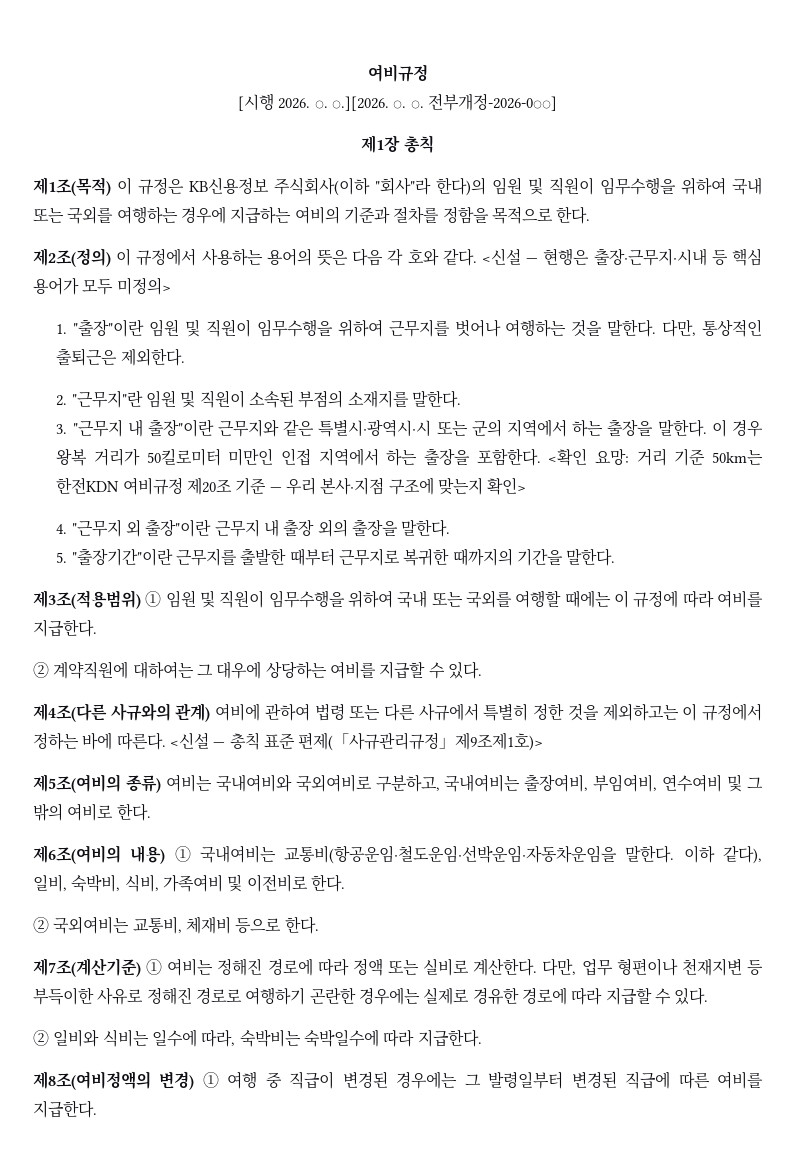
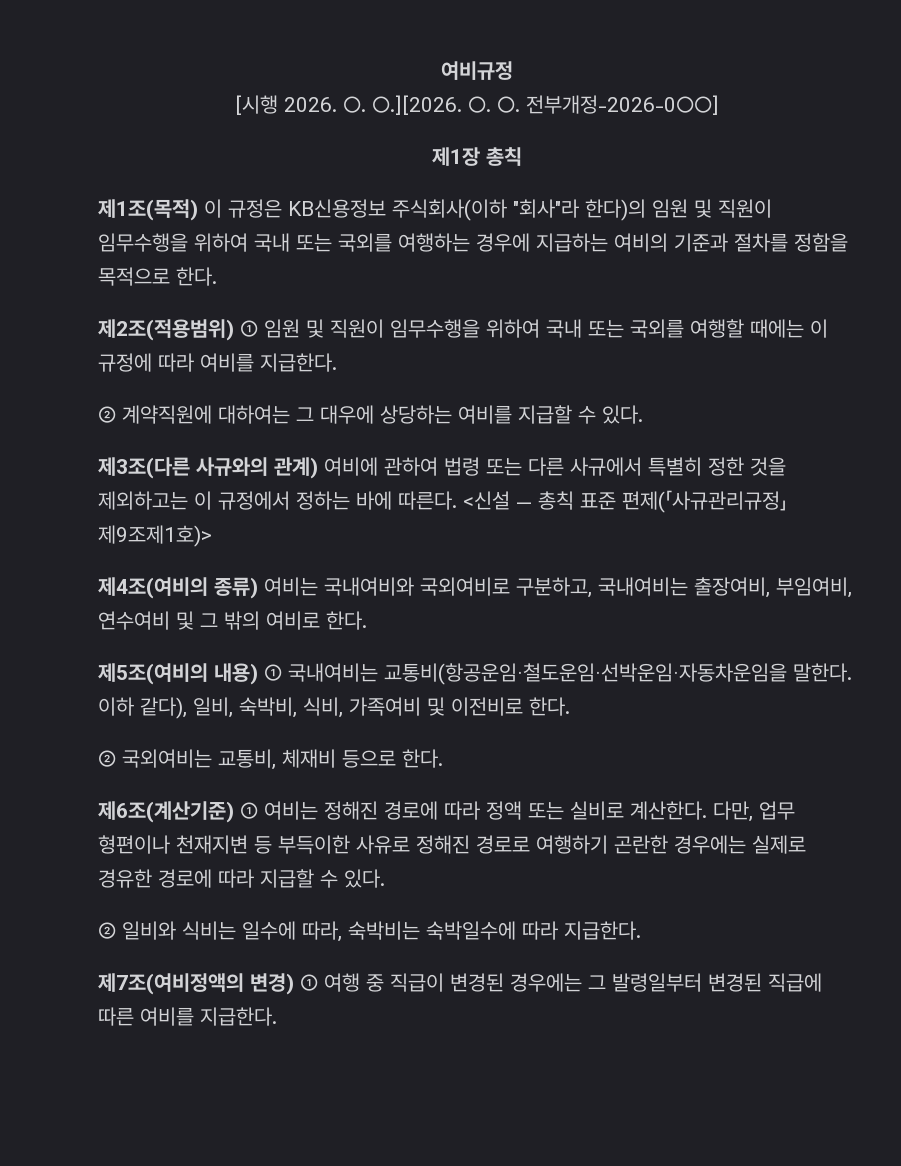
[33,248,762,267] [33,277,171,295] [56,319,762,337] [56,348,185,366] [56,390,461,408] [56,419,763,437] [56,448,764,466] [56,477,527,495] [56,519,451,537] [56,548,616,566] [33,590,141,609] 제2조(정의) 이 규정에서 사용하는 용어의 뜻은 다음 각 호와 같다. <신설 — 현행은 출장·근무지·시내 등 핵심 용어가 모두 미정의> // 1. "출장"이란 임원 및 직원이 임무수행을 위하여 근무지를 벗어나 여행하는 것을 말한다. 다만, 통상적인 출퇴근은 제외한다. // 2. "근무지"란 임원 및 직원이 소속된 부점의 소재지를 말한다. // 3. "근무지 내 출장"이란 근무지와 같은 특별시·광역시·시 또는 군의 지역에서 하는 출장을 말한다. 이 경우 왕복 거리가 50킬로미터 미만인 인접 지역에서 하는 출장을 포함한다. <확인 요망: 거리 기준 50km는 한전KDN 여비규정 제20조 기준 — 우리 본사·지점 구조에 맞는지 확인> // 4. "근무지 외 출장"이란 근무지 내 출장 외의 출장을 말한다. // 5. "출장기간"이란 근무지를 출발한 때부터 근무지로 복귀한 때까지의 기간을 말한다. // 제3조(적용범위) -> [98,319,234,341] 제2조(적용범위)
[33,703,107,722] 제4조(다른 -> [98,457,190,479] 제3조(다른
[33,774,121,793] 제5조(여비의 -> [98,577,208,599] 제4조(여비의
[33,845,121,864] 제6조(여비의 -> [98,663,208,685] 제5조(여비의
[33,958,141,977] 제7조(계산기준) -> [98,801,234,823] 제6조(계산기준)
[33,1071,151,1090] 제8조(여비정액의 -> [98,973,244,995] 제7조(여비정액의

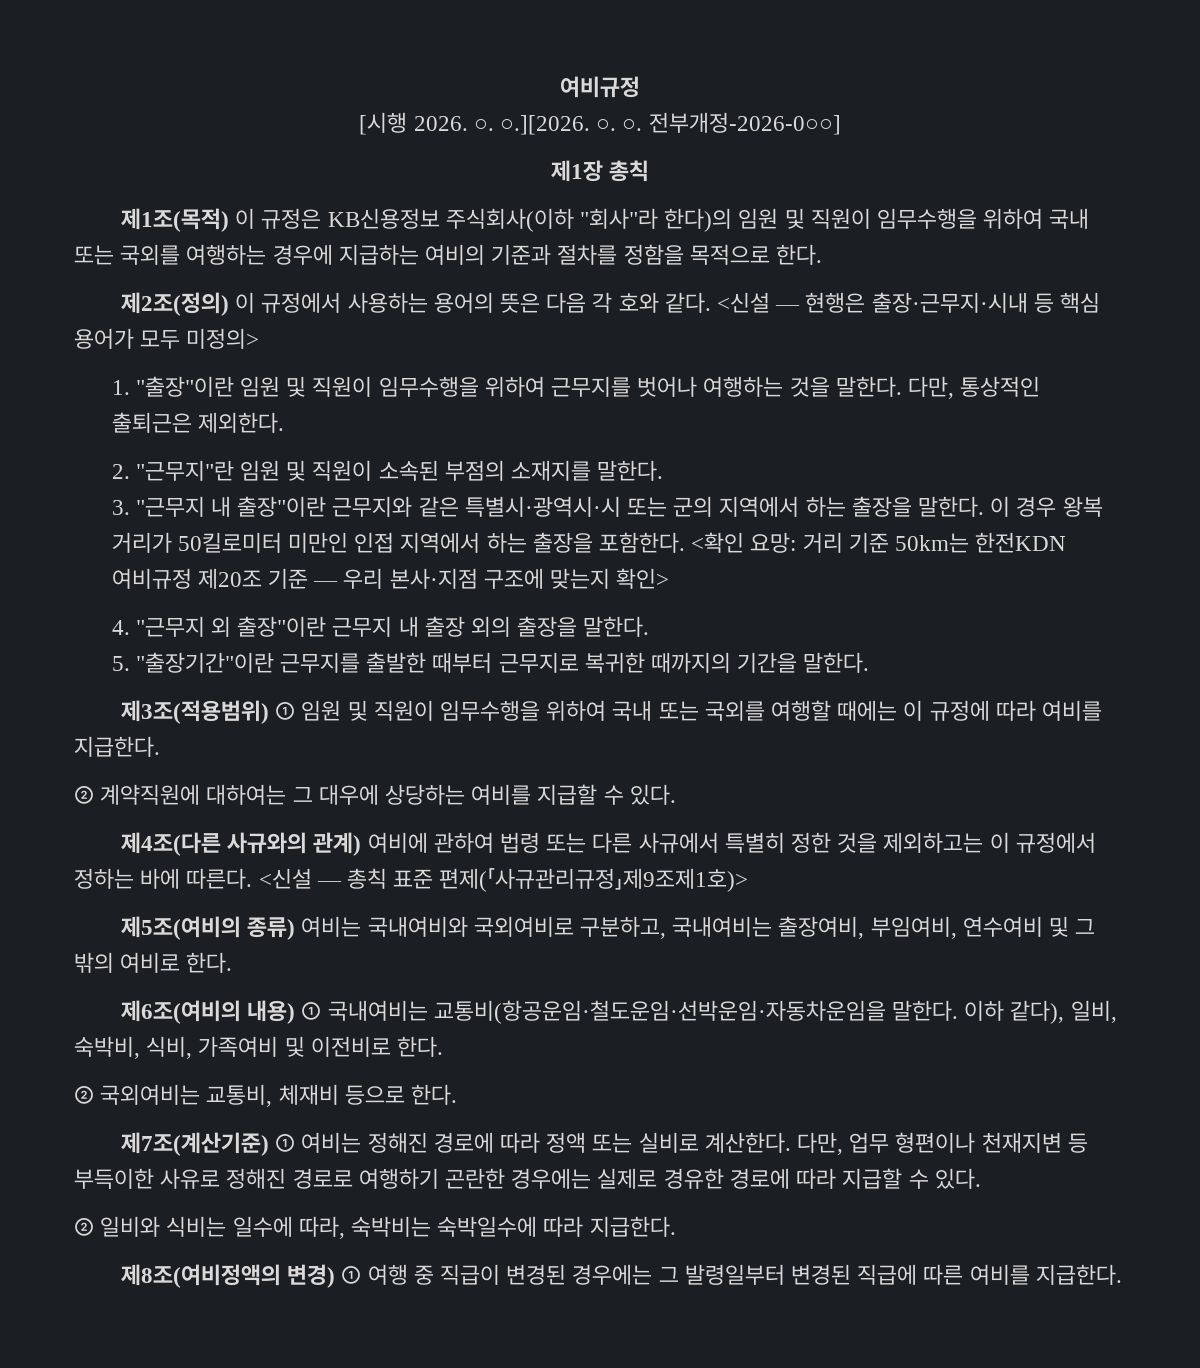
[98,319,234,341] 제2조(적용범위) -> [120,292,1101,316] [74,328,260,349] [111,376,1041,399] [111,412,284,433] [111,460,664,481] [111,496,1103,517] [111,532,1067,553] [111,568,670,589] [111,616,650,637] [111,652,870,673] [120,700,269,724] 제2조(정의) 이 규정에서 사용하는 용어의 뜻은 다음 각 호와 같다. <신설 — 현행은 출장·근무지·시내 등 핵심 용어가 모두 미정의> // 1. "출장"이란 임원 및 직원이 임무수행을 위하여 근무지를 벗어나 여행하는 것을 말한다. 다만, 통상적인 출퇴근은 제외한다. // 2. "근무지"란 임원 및 직원이 소속된 부점의 소재지를 말한다. // 3. "근무지 내 출장"이란 근무지와 같은 특별시·광역시·시 또는 군의 지역에서 하는 출장을 말한다. 이 경우 왕복 거리가 50킬로미터 미만인 인접 지역에서 하는 출장을 포함한다. <확인 요망: 거리 기준 50km는 한전KDN 여비규정 제20조 기준 — 우리 본사·지점 구조에 맞는지 확인> // 4. "근무지 외 출장"이란 근무지 내 출장 외의 출장을 말한다. // 5. "출장기간"이란 근무지를 출발한 때부터 근무지로 복귀한 때까지의 기간을 말한다. // 제3조(적용범위)
[98,457,190,479] 제3조(다른 -> [120,832,221,856] 제4조(다른
[98,577,208,599] 제4조(여비의 -> [120,916,241,940] 제5조(여비의
[98,663,208,685] 제5조(여비의 -> [120,1000,241,1024] 제6조(여비의
[98,801,234,823] 제6조(계산기준) -> [120,1132,269,1156] 제7조(계산기준)
[98,973,244,995] 제7조(여비정액의 -> [120,1264,281,1288] 제8조(여비정액의

